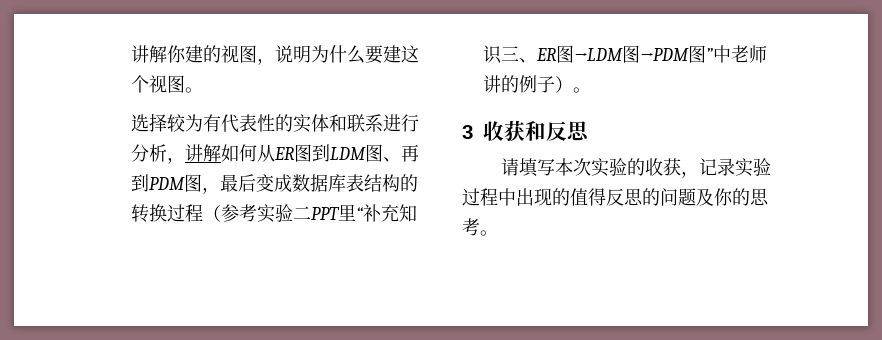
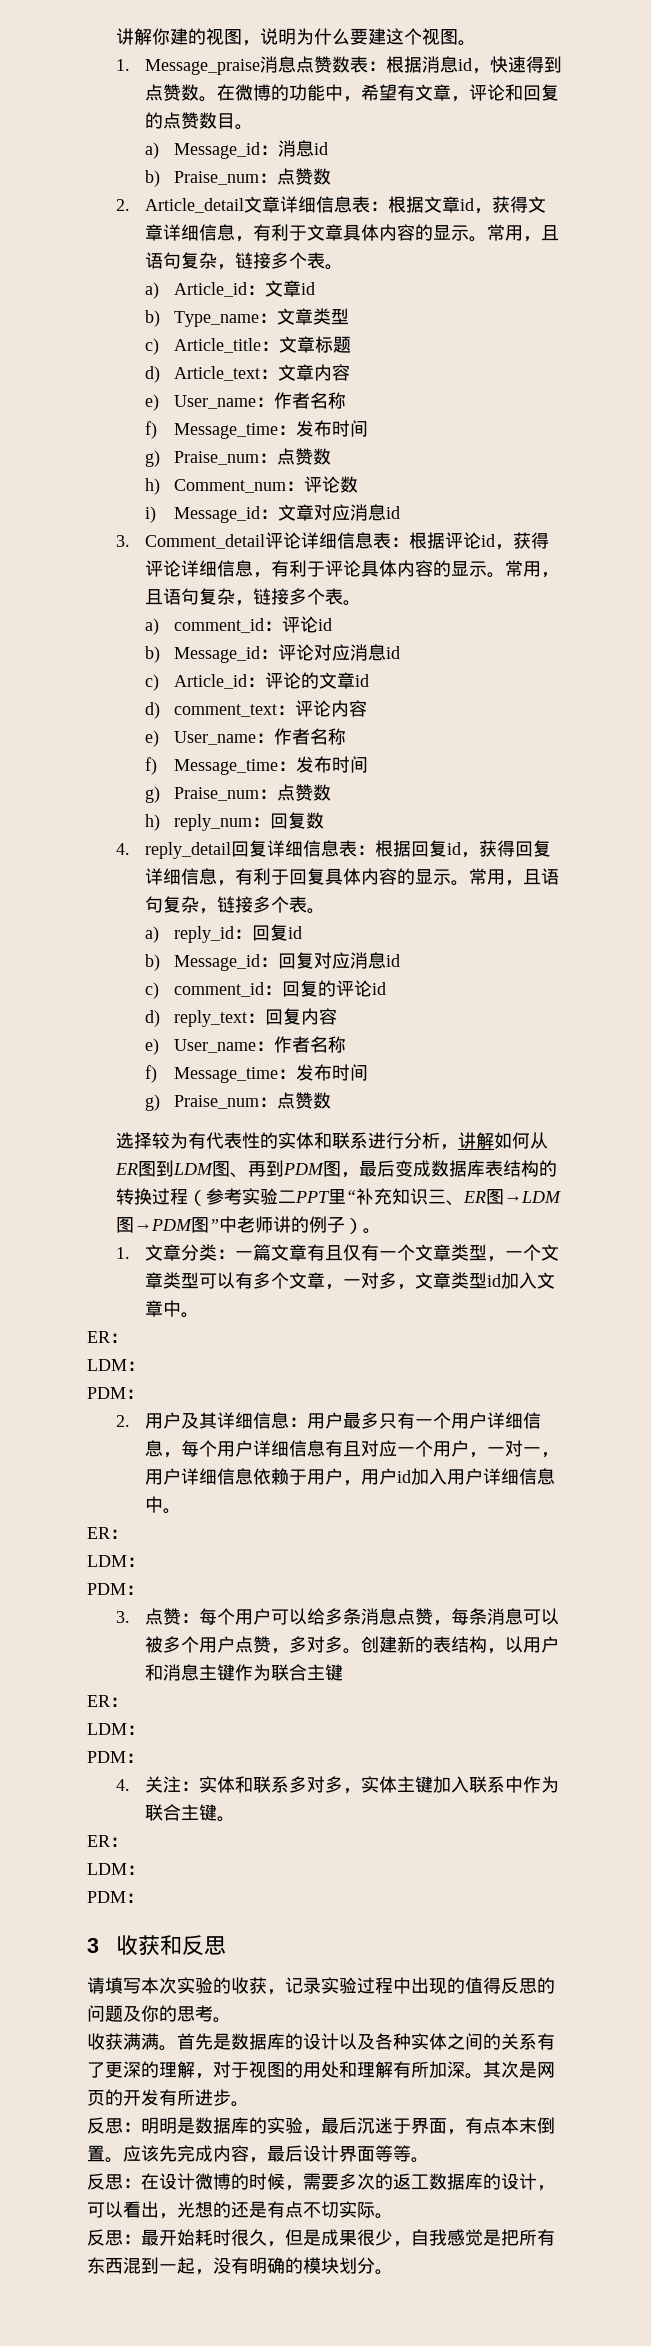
(204, 90) none -> [116,56,563,75] [145,84,560,102] [145,112,254,130] [145,140,329,159] [145,168,332,187] [116,196,547,214] [145,224,560,242] [145,252,344,270] [145,280,316,299] [145,308,350,327] [145,336,352,355] [145,364,351,383] [145,392,347,411] [145,420,369,439] [145,448,332,467] [145,476,359,495] [145,504,401,523] [116,532,550,550] [145,560,560,578] [145,588,362,606] [145,616,333,635] [145,644,401,663] [145,672,370,691] [145,700,368,719] [145,728,347,747] [145,756,369,775] [145,784,332,803] [145,812,325,831] [116,840,552,859] [145,868,560,886] [145,896,326,914] [145,924,303,943] [145,952,401,971] [145,980,387,999] [145,1008,338,1027] [145,1036,347,1055] [145,1064,369,1083] [145,1092,332,1111] // 1. Message_praise消息点赞数表：根据消息id，快速得到点赞数。在微博的功能中，希望有文章，评论和回复的点赞数目。 // a) Message_id：消息id // b) Praise_num：点赞数 // 2. Article_detail文章详细信息表：根据文章id，获得文章详细信息，有利于文章具体内容的显示。常用，且语句复杂，链接多个表。 // a) Article_id：文章id // b) Type_name：文章类型 // c) Article_title：文章标题 // d) Article_text：文章内容 // e) User_name：作者名称 // f) Message_time：发布时间 // g) Praise_num：点赞数 // h) Comment_num：评论数 // i) Message_id：文章对应消息id // 3. Comment_detail评论详细信息表：根据评论id，获得评论详细信息，有利于评论具体内容的显示。常用，且语句复杂，链接多个表。 // a) comment_id：评论id // b) Message_id：评论对应消息id // c) Article_id：评论的文章id // d) comment_text：评论内容 // e) User_name：作者名称 // f) Message_time：发布时间 // g) Praise_num：点赞数 // h) reply_num：回复数 // 4. reply_detail回复详细信息表：根据回复id，获得回复详细信息，有利于回复具体内容的显示。常用，且语句复杂，链接多个表。 // a) reply_id：回复id // b) Message_id：回复对应消息id // c) comment_id：回复的评论id // d) reply_text：回复内容 // e) User_name：作者名称 // f) Message_time：发布时间 // g) Praise_num：点赞数
(592, 90) none -> [116,1244,560,1262] [145,1272,556,1290] [145,1300,200,1318] [87,1331,128,1343] [87,1359,145,1371] [87,1387,144,1399] [116,1412,542,1429] [145,1440,560,1458] [145,1468,556,1486] [145,1496,182,1514] [87,1527,128,1539] [87,1555,145,1567] [87,1583,144,1595] [116,1608,560,1626] [145,1636,560,1654] [145,1664,344,1681] [87,1695,128,1707] [87,1723,145,1735] [87,1751,144,1763] [116,1776,560,1794] [145,1804,236,1822] [87,1835,128,1847] [87,1863,145,1875] [87,1891,144,1903] // 1.文章分类：一篇文章有且仅有一个文章类型，一个文章类型可以有多个文章，一对多，文章类型id加入文章中。 // ER： // LDM： // PDM： // 2.用户及其详细信息：用户最多只有一个用户详细信息，每个用户详细信息有且对应一个用户，一对一，用户详细信息依赖于用户，用户id加入用户详细信息中。 // ER： // LDM： // PDM： // 3.点赞：每个用户可以给多条消息点赞，每条消息可以被多个用户点赞，多对多。创建新的表结构，以用户和消息主键作为联合主键 // ER： // LDM： // PDM： // 4.关注：实体和联系多对多，实体主键加入联系中作为联合主键。 // ER： // LDM： // PDM：
(498, 233) none -> [87,2033,555,2051] [87,2061,555,2079] [87,2089,249,2107] [87,2117,555,2135] [87,2145,429,2163] [87,2173,555,2191] [87,2201,393,2219] [87,2229,555,2247] [87,2257,393,2275] // 收获满满。首先是数据库的设计以及各种实体之间的关系有了更深的理解，对于视图的用处和理解有所加深。其次是网页的开发有所进步。 // 反思：明明是数据库的实验，最后沉迷于界面，有点本末倒置。应该先完成内容，最后设计界面等等。 // 反思：在设计微博的时候，需要多次的返工数据库的设计，可以看出，光想的还是有点不切实际。 // 反思：最开始耗时很久，但是成果很少，自我感觉是把所有东西混到一起，没有明确的模块划分。

